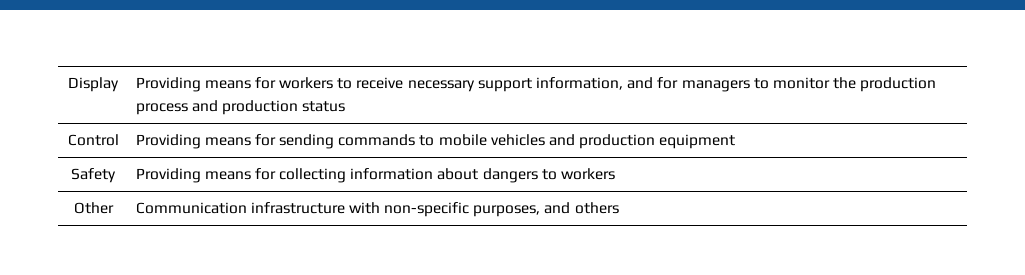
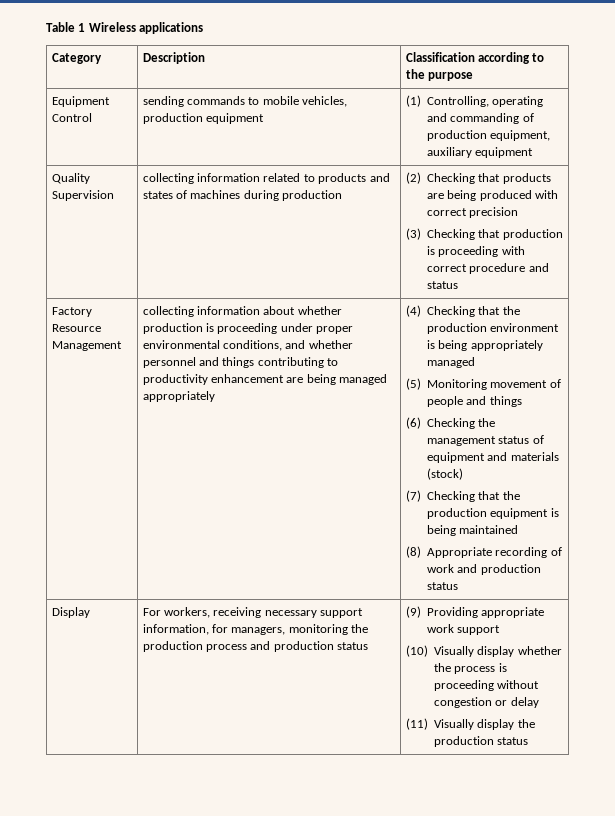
[68,77,119,92] [135,77,830,92] Display | Providing means for workers to receive necessary support information, and for managers to monitor -> [46,22,204,34] [51,53,102,64] [142,52,205,64] [405,52,545,64] [405,69,474,81] [51,96,110,107] [51,113,92,122] [142,96,348,107] [142,113,265,124] [405,95,544,107] [426,113,534,124] [426,130,551,141] [426,147,534,158] [51,173,90,184] [51,190,114,201] [142,173,390,184] [142,190,343,201] [405,172,551,184] [426,190,559,201] [426,207,519,218] [405,228,563,240] [426,246,525,257] [426,263,549,274] [426,281,458,289] [51,307,92,317] [51,324,101,332] [51,341,122,351] [142,306,342,317] [142,323,354,334] [142,340,353,351] [142,357,339,368] [142,374,388,385] [142,391,215,402] [405,305,520,317] [426,323,560,334] [426,340,543,351] [426,357,475,368] [405,378,561,390] [426,396,522,407] [405,417,496,429] [426,435,544,446] [426,452,559,463] [426,468,463,480] [405,490,520,502] [426,508,559,519] [426,525,519,536] [405,546,562,558] [426,564,541,575] [426,582,458,590] [51,607,90,618] [142,607,364,618] [142,624,348,635] Table 1 Wireless applications // Category | Description | Classification according to the purpose // Equipment Control | sending commands to mobile vehicles, production equipment | (1) Controlling, operating and commanding of production equipment, auxiliary equipment // Quality Supervision | collecting information related to products and states of machines during production | (2) Checking that products are being produced with correct precision // (3) Checking that production is proceeding with correct procedure and status // Factory Resource Management | collecting information about whether production is proceeding under proper environmental conditions, and whether personnel and things contributing to productivity enhancement are being managed appropriately | (4) Checking that the production environment is being appropriately managed // (5) Monitoring movement of people and things // (6) Checking the management status of equipment and materials (stock) // (7) Checking that the production equipment is being maintained // (8) Appropriate recording of work and production status // Display | For workers, receiving necessary support information, for managers, monitoring
[67,134,119,146] [135,134,736,149] [71,168,116,183] [135,168,616,183] [73,202,114,214] [135,202,619,217] // Control | Providing means for sending commands to mobile vehicles and production equipment // Safety | Providing means for collecting information about dangers to workers // Other | Communication infrastructure with non-specific purposes, and others -> [405,606,545,618] [426,624,501,635] [405,645,562,657] [433,663,507,674] [433,680,540,691] [433,697,539,708] [405,718,535,730] [433,736,529,747] | (9) Providing appropriate work support // (10) Visually display whether the process is proceeding without congestion or delay // (11) Visually display the production status

